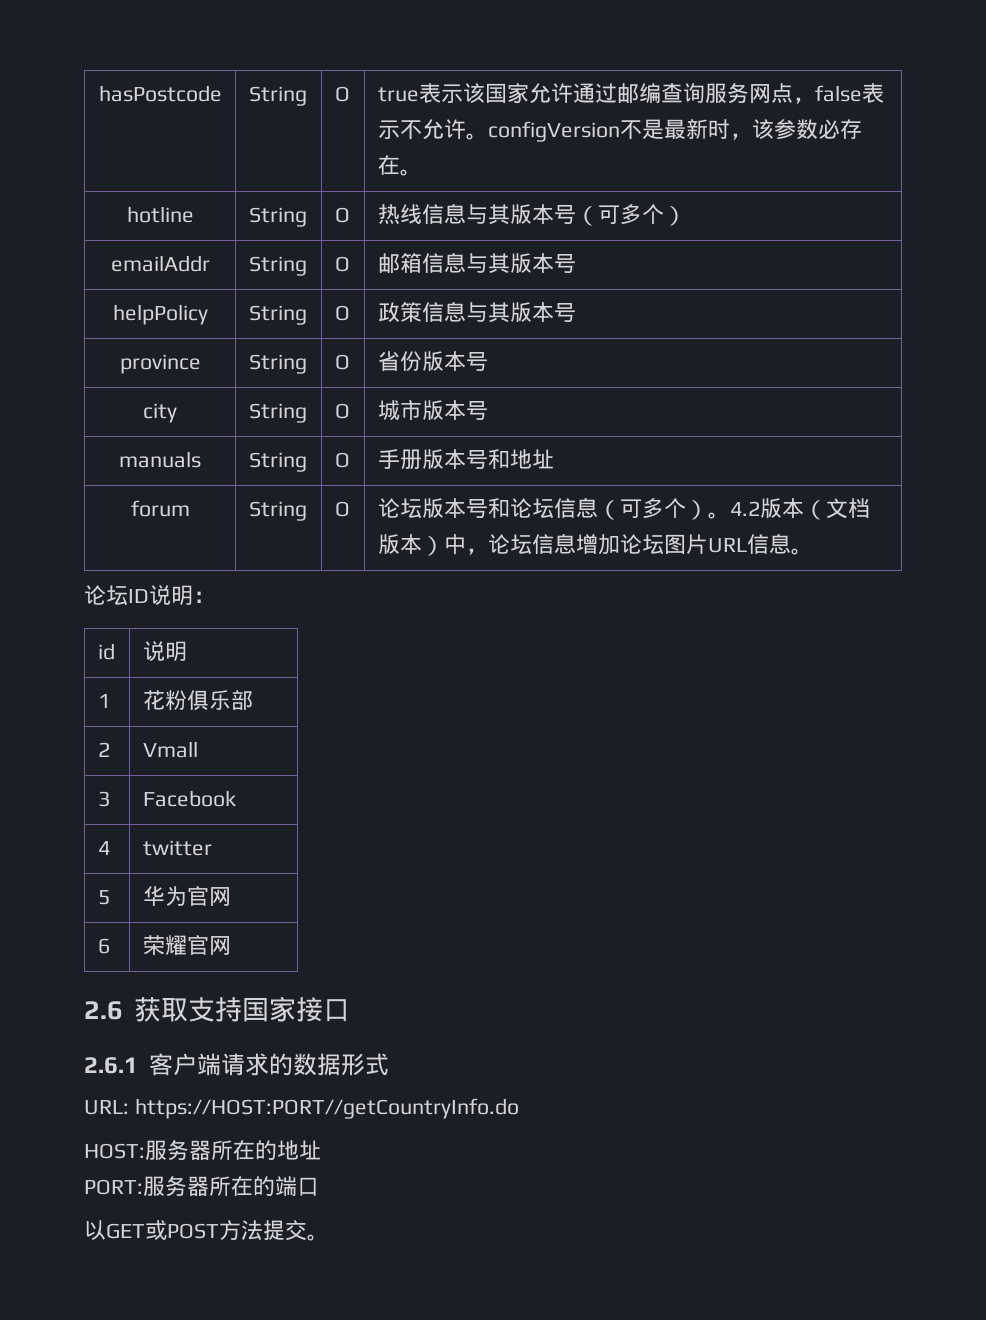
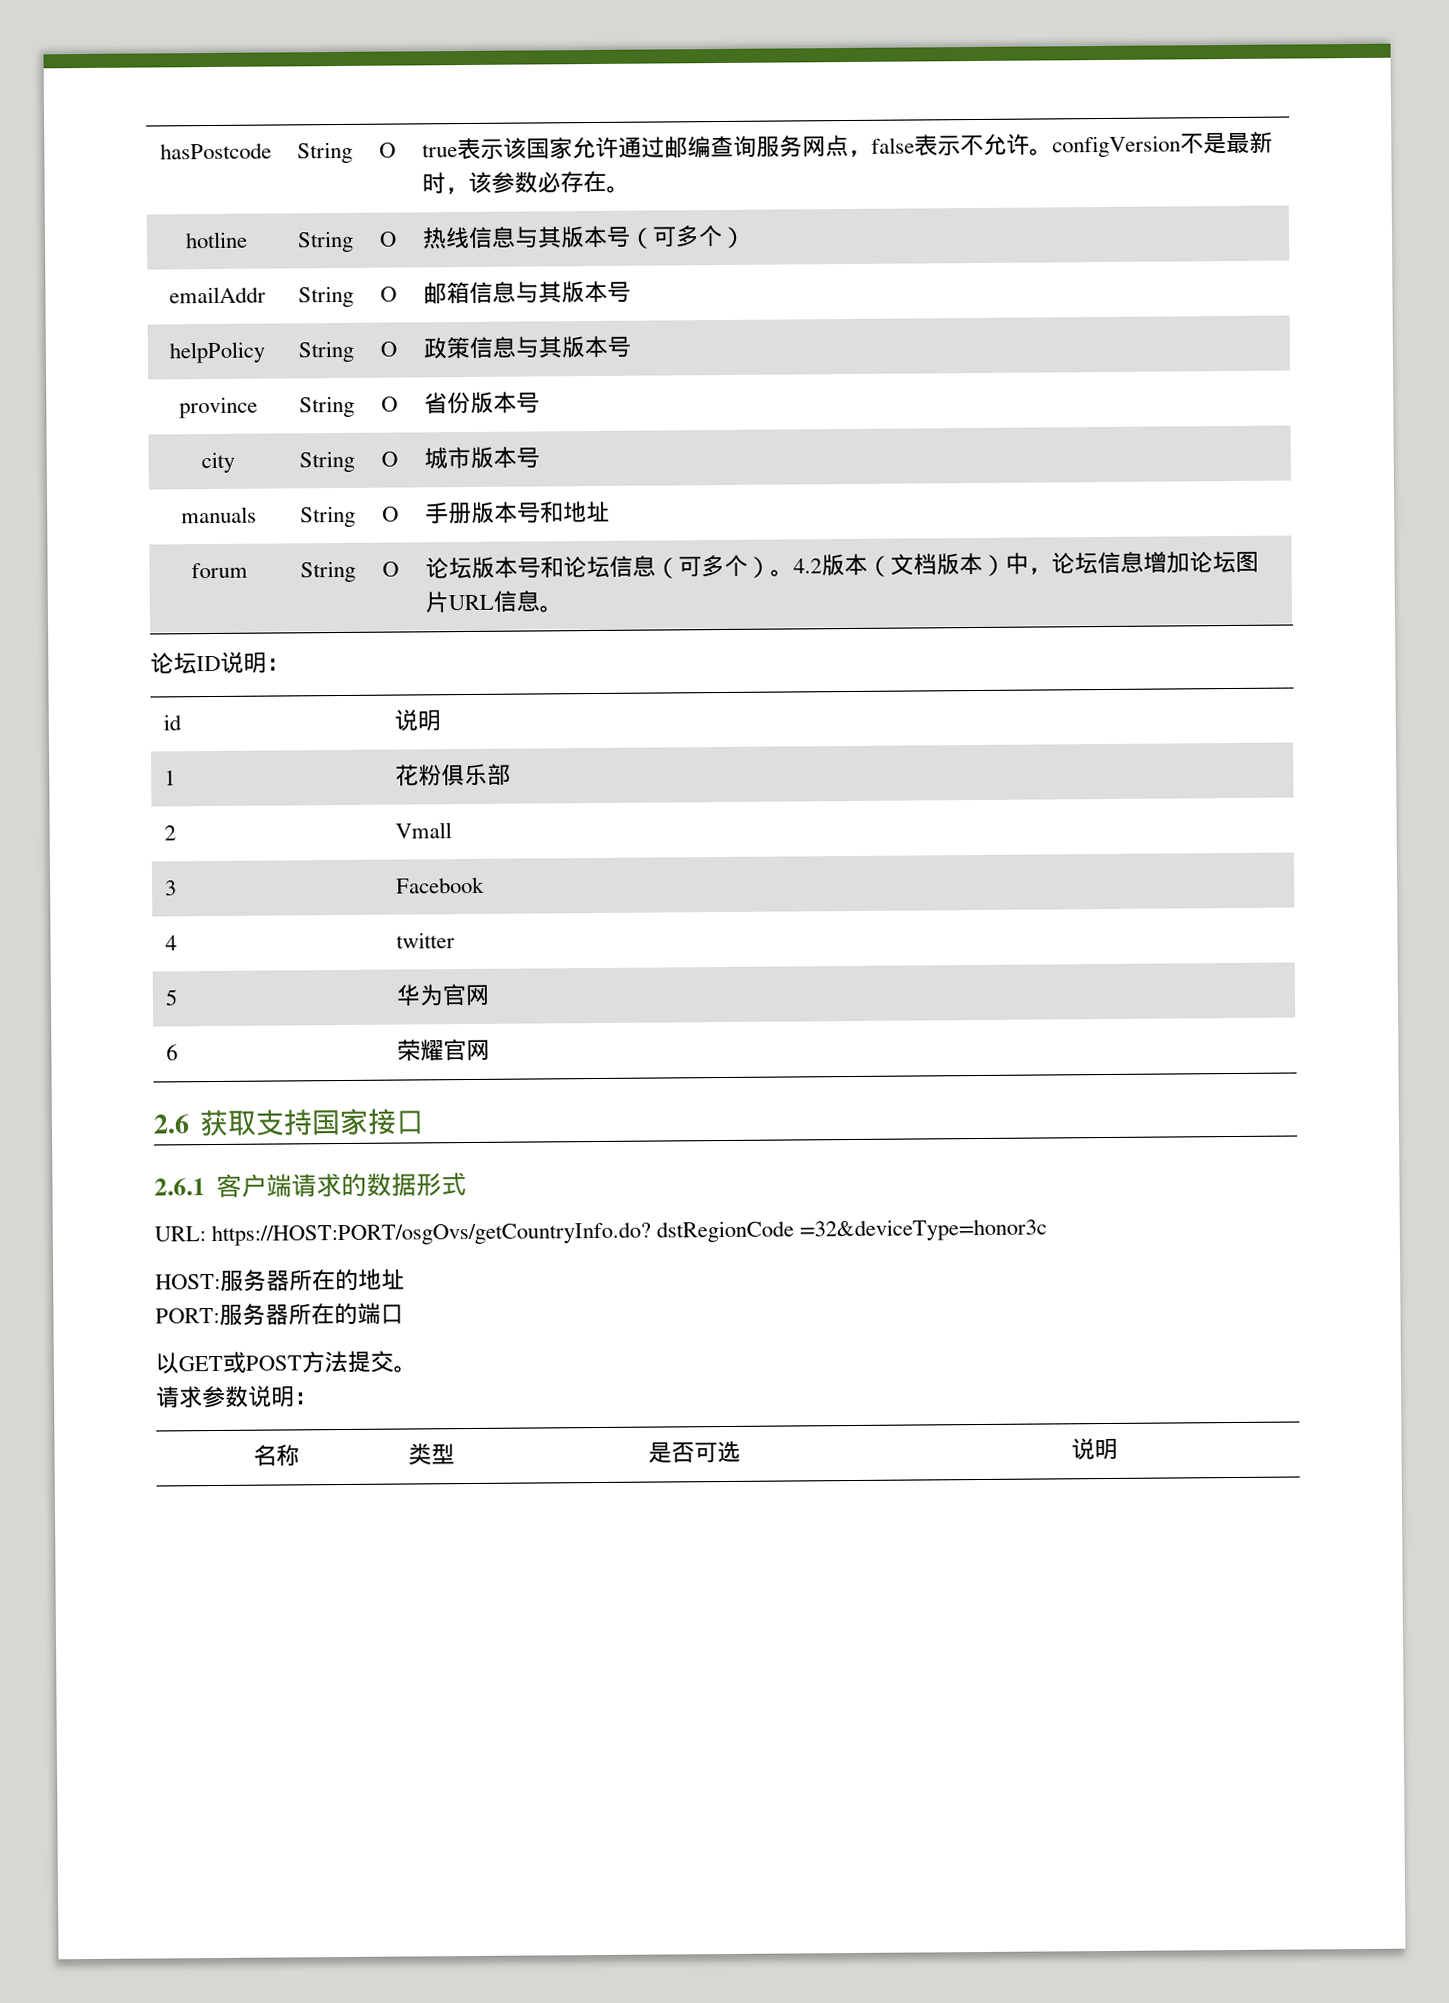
[134,1098,519,1119] https://HOST:PORT//getCountryInfo.do -> [211,1218,1048,1247] https://HOST:PORT/osgOvs/getCountryInfo.do? dstRegionCode =32&deviceType=honor3c
(329, 1237) none -> [156,1385,318,1409] [253,1444,300,1467] [408,1443,456,1466] [648,1440,742,1464] [1071,1437,1119,1461] // 请求参数说明： // 名称 | 类型 | 是否可选 | 说明

